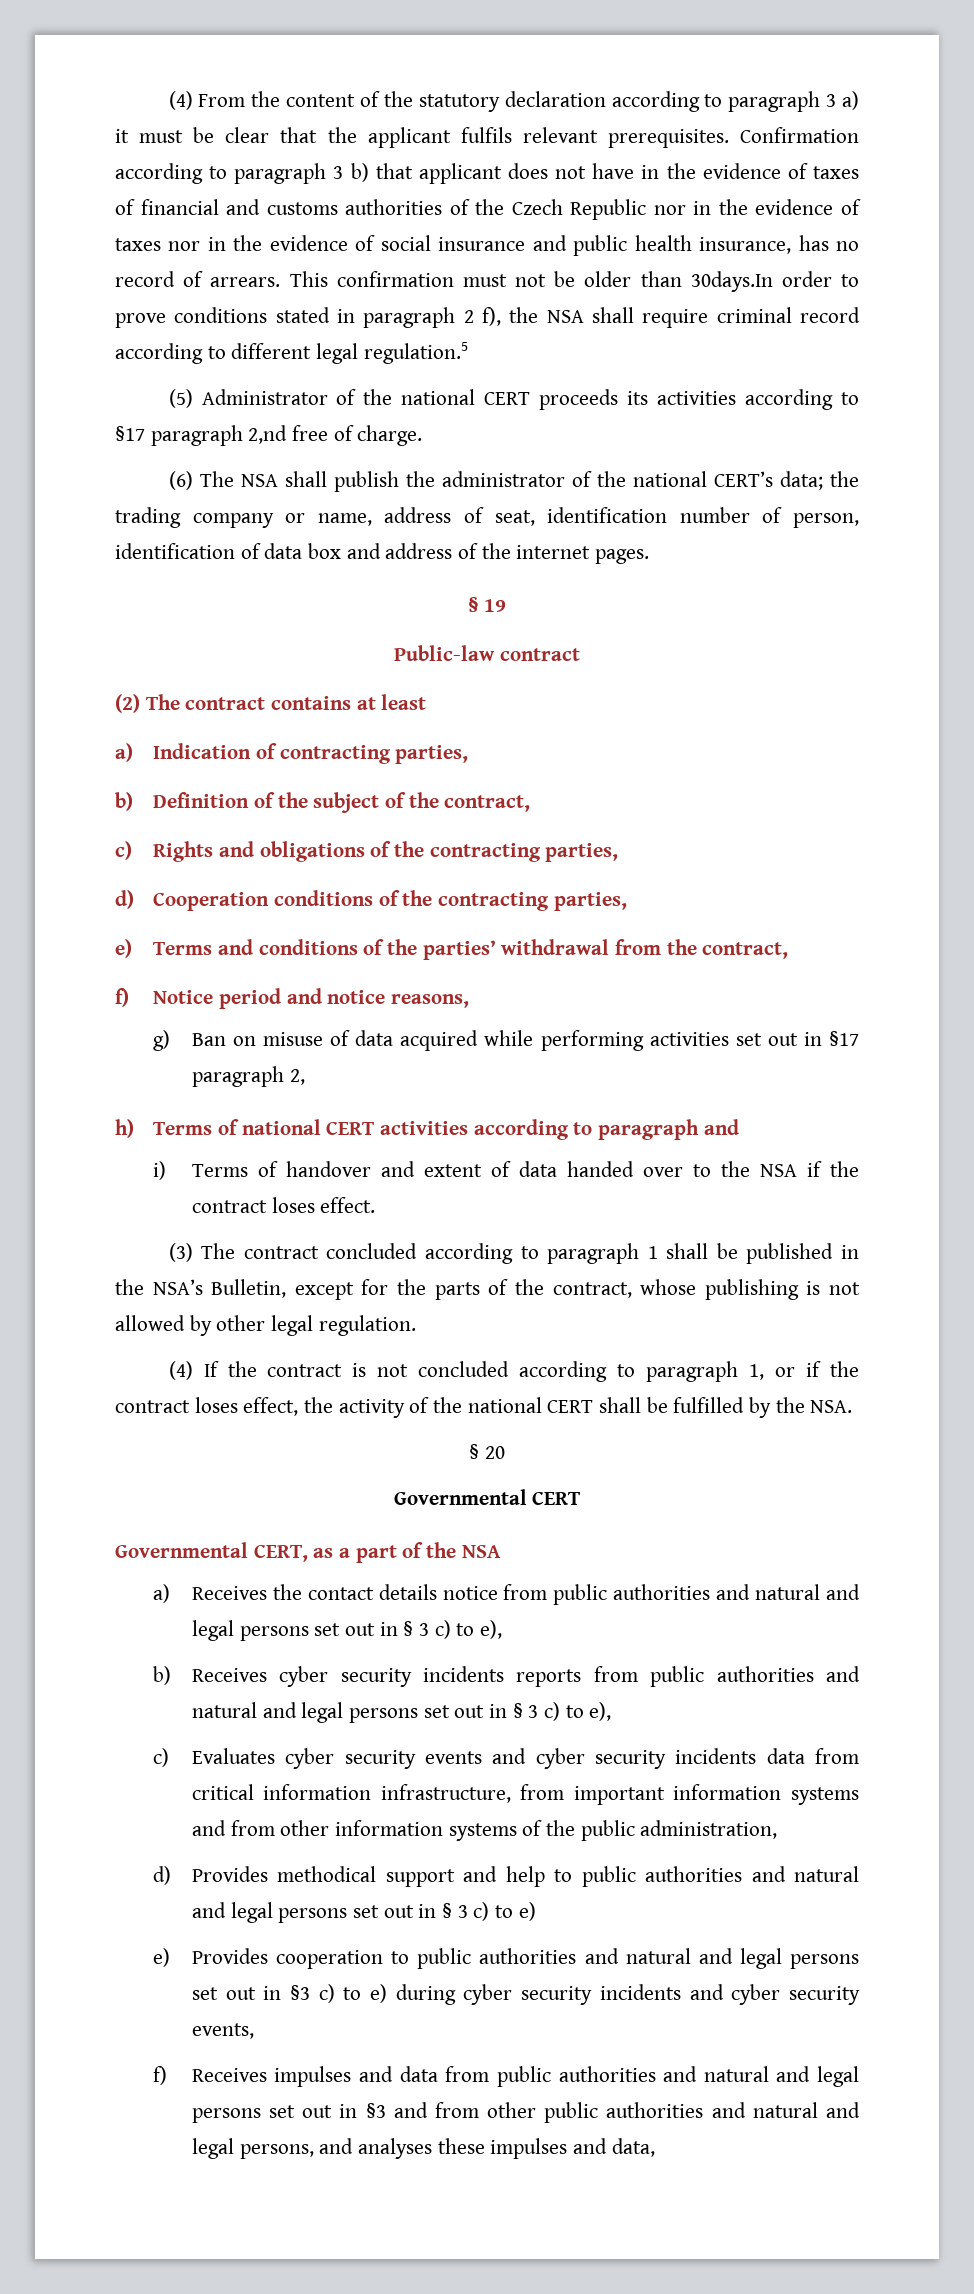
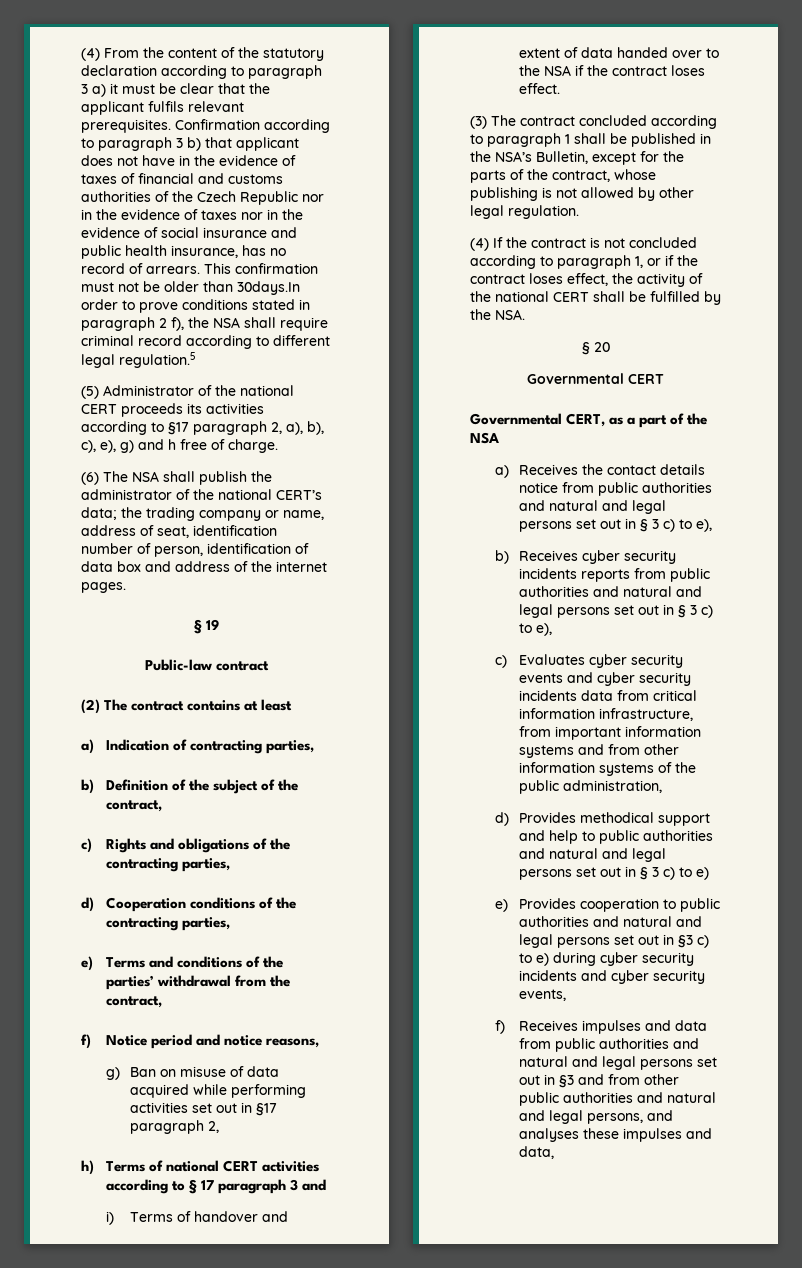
[248,425,288,444] 2,nd -> [271,421,324,435] [81,439,176,453] 2, a), b), c), e), g) and h
[598,1119,700,1140] paragraph -> [188,1179,298,1194] § 17 paragraph 3

